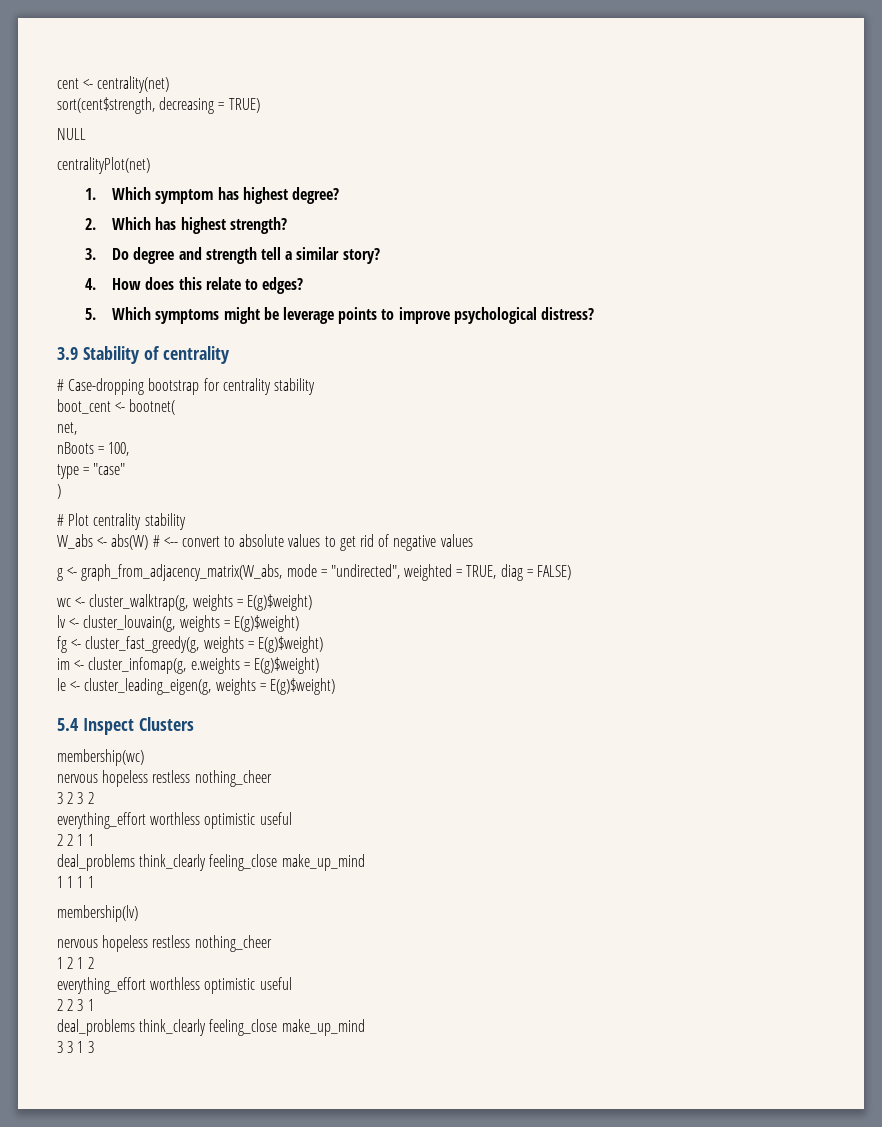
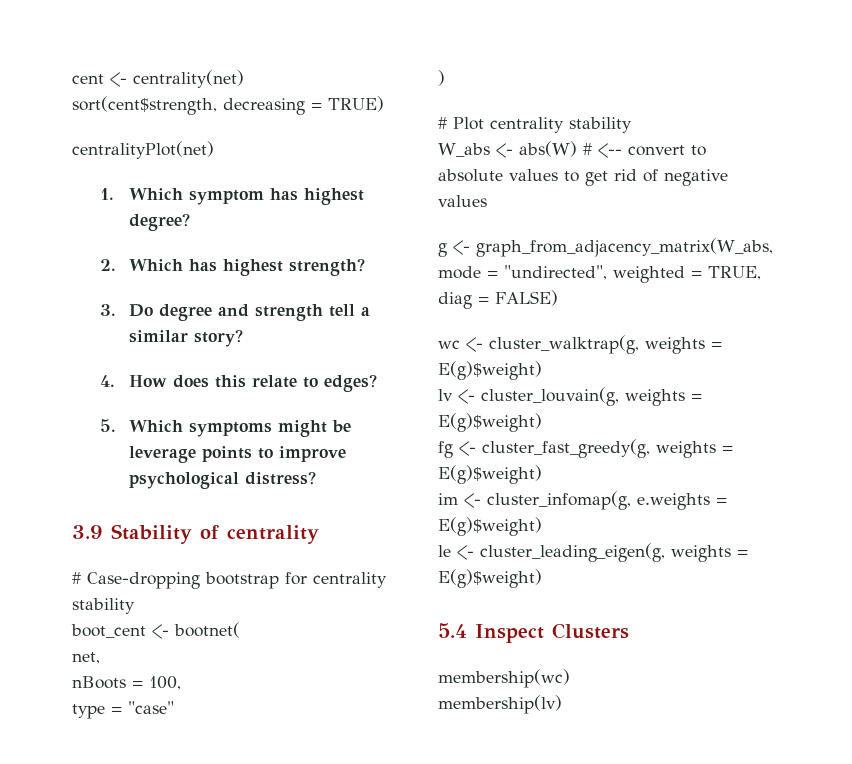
[57,128,86,140] // NULL -> (384, 104) none
[57,770,272,787] [57,792,94,804] [57,812,292,829] [57,834,94,846] [57,854,365,871] [57,876,94,888] [57,905,138,922] [57,935,272,952] [57,957,94,969] [57,977,292,994] [57,999,94,1011] [57,1019,365,1036] [57,1041,94,1053] nervous hopeless restless nothing_cheer // 3 2 3 2 // everything_effort worthless optimistic useful // 2 2 1 1 // deal_problems think_clearly feeling_close make_up_mind // 1 1 1 1 // membership(lv) // nervous hopeless restless nothing_cheer // 1 2 1 2 // everything_effort worthless optimistic useful // 2 2 3 1 // deal_problems think_clearly feeling_close make_up_mind // 3 3 1 3 -> [438,695,562,714] membership(lv)

